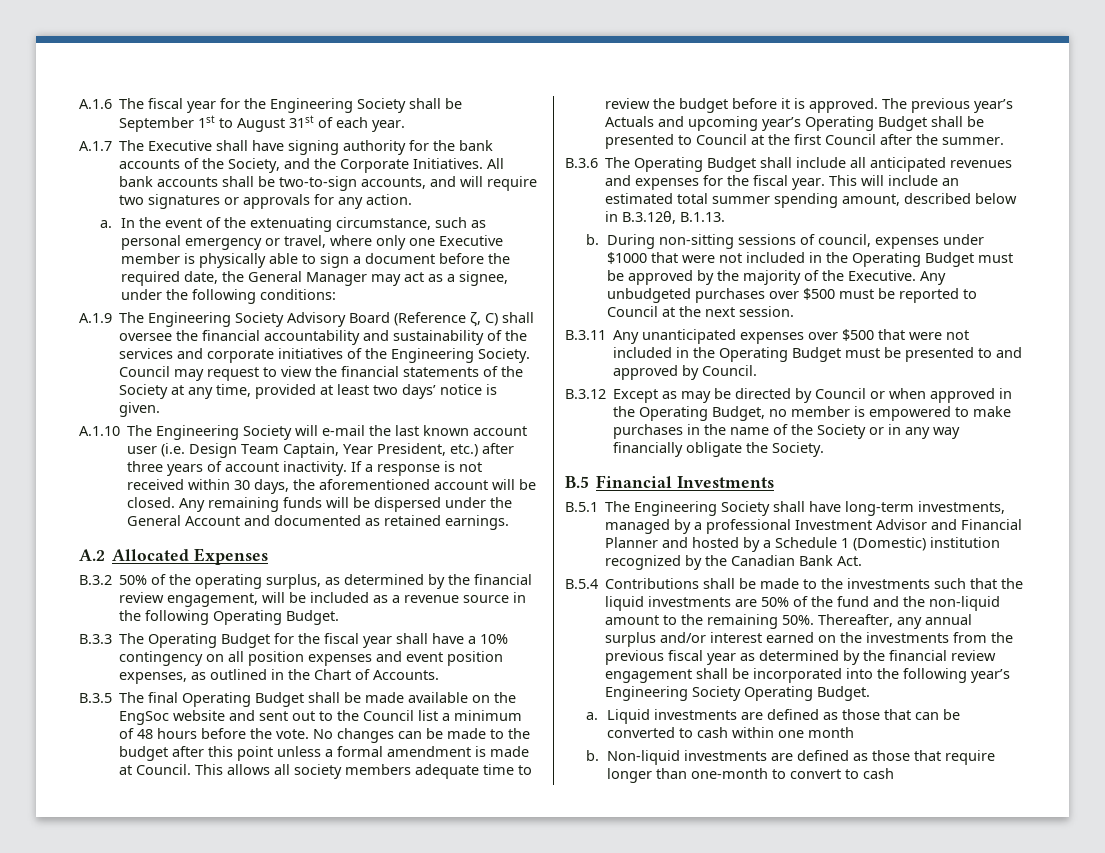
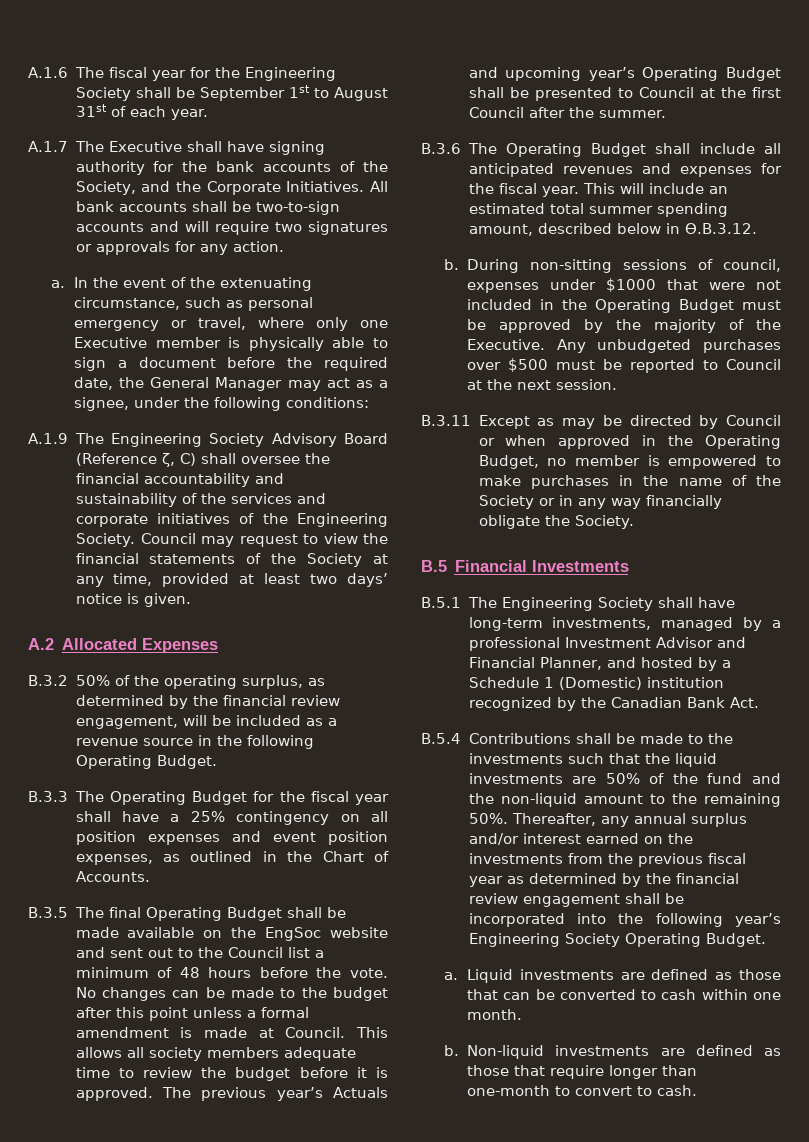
[361,177,427,189] accounts, -> [75,222,144,232] accounts
[79,425,528,440] [127,443,515,458] [127,461,483,476] [127,479,537,494] [127,497,513,512] [127,515,510,530] // A.1.10 The Engineering Society will e-mail the last known account user (i.e. Design Team Captain, Year President, etc.) after three years of account inactivity. If a response is not received within 30 days, the aforementioned account will be closed. Any remaining funds will be dispersed under the General Account and documented as retained earnings. -> (191, 600) none
[480,634,509,644] 10% -> [190,811,225,822] 25%
[622,211,726,224] B.3.12θ, B.1.13. -> [684,223,757,234] ϴ.B.3.12.
[613,329,970,344] [613,347,1023,362] [613,365,758,380] [565,389,606,399] Any unanticipated expenses over $500 that were not included in the Operating Budget must be presented to and approved by Council. // B.3.12 -> (471, 420) none
[605,537,659,548] Planner -> [540,657,603,670] Planner,
[807,727,854,738] month -> [467,1009,523,1020] month.
[862,768,894,779] cash -> [657,1085,698,1096] cash.

